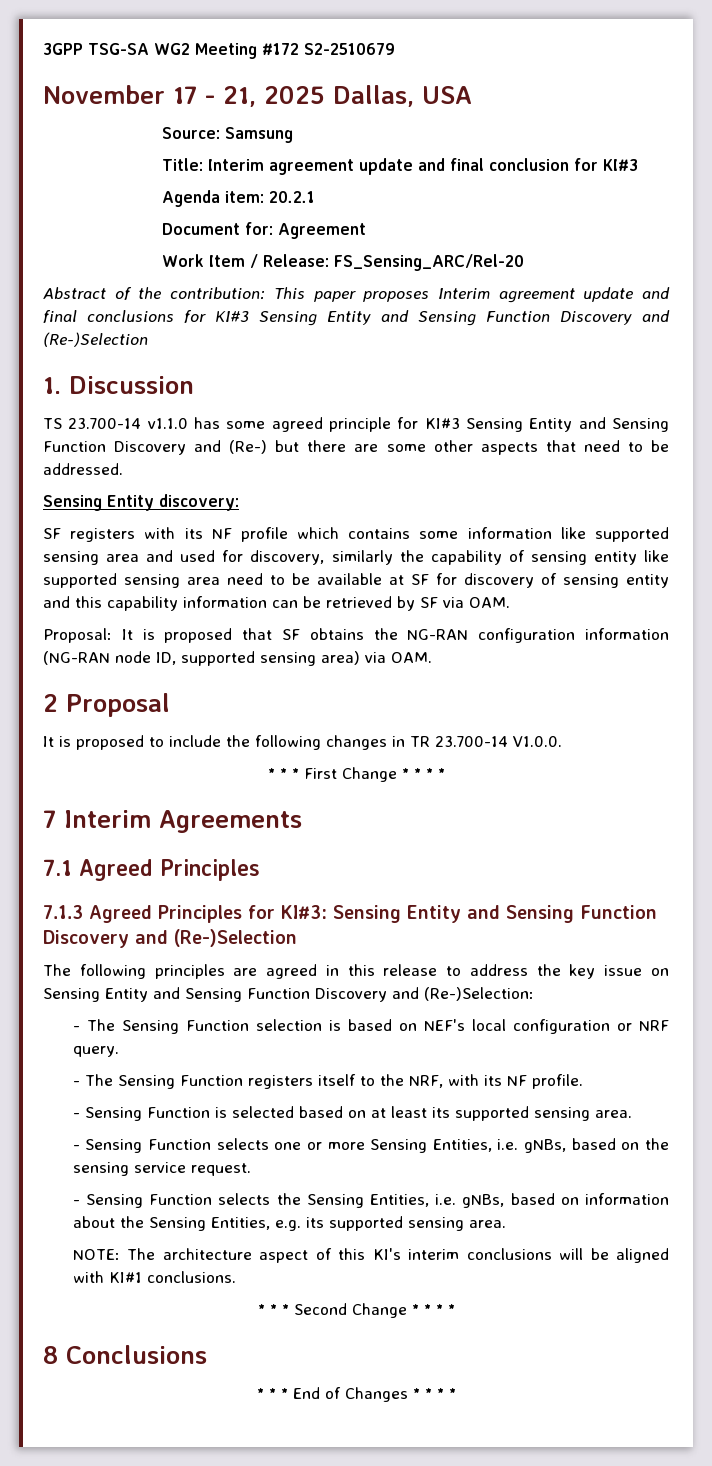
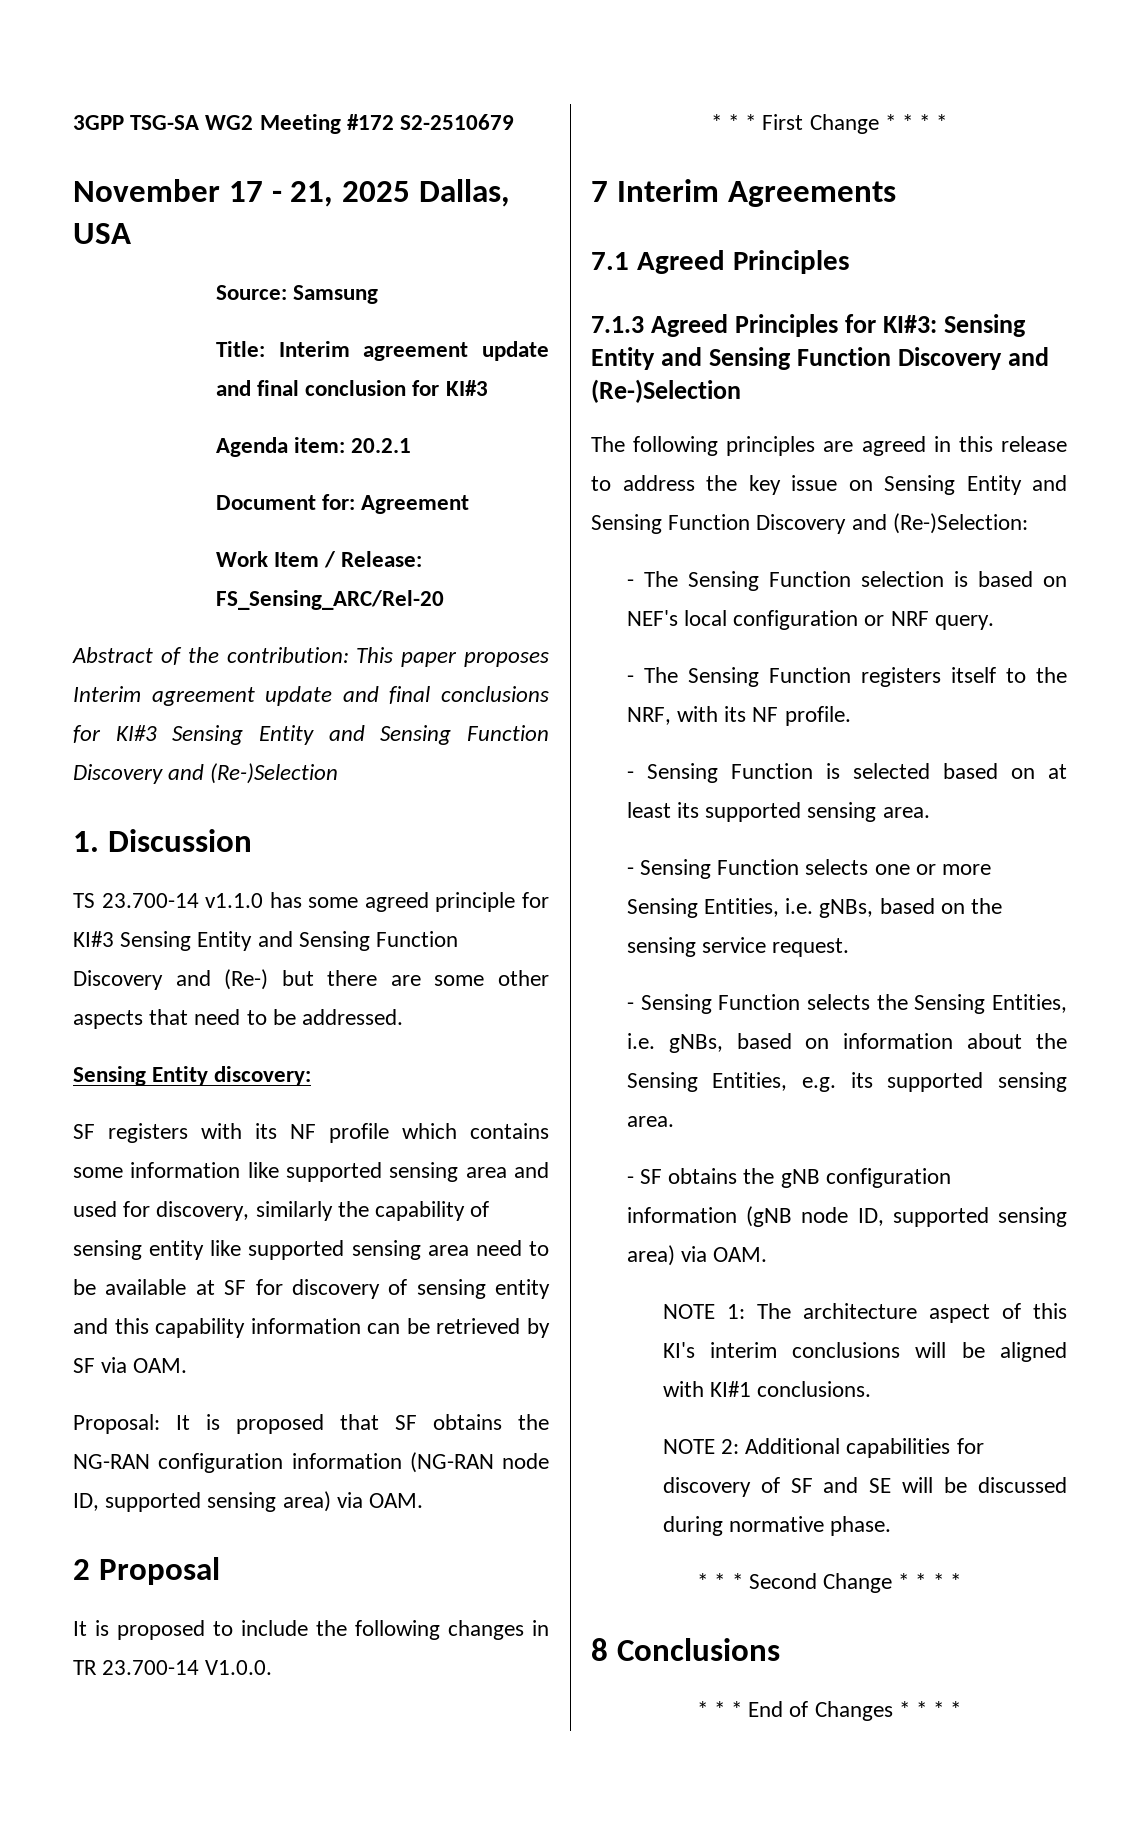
[72,1249,120,1260] NOTE: -> [626,1168,951,1188] [626,1206,1067,1227] [626,1245,768,1266] [662,1304,745,1319] - SF obtains the gNB configuration information (gNB node ID, supported sensing area) via OAM. // NOTE 1:
(236, 1277) none -> [662,1438,984,1458] [662,1477,1067,1497] [662,1516,892,1536] // NOTE 2: Additional capabilities for discovery of SF and SE will be discussed during normative phase.

